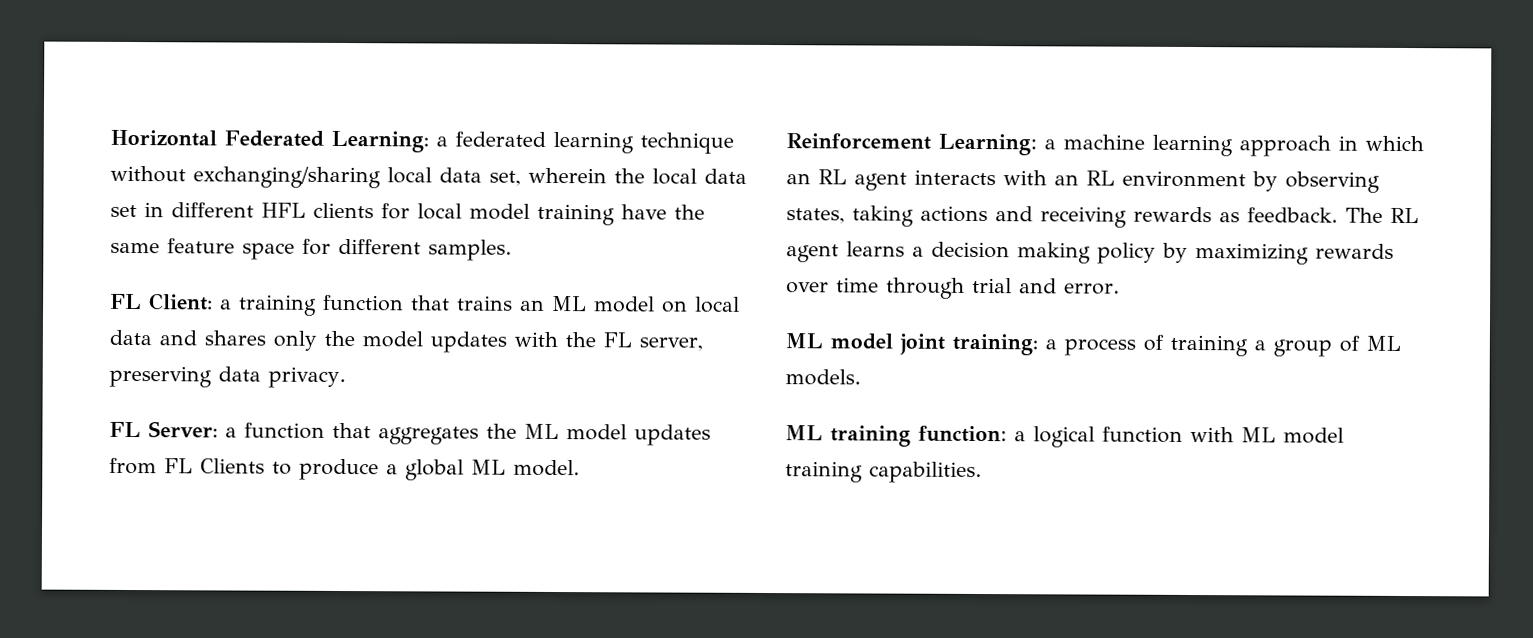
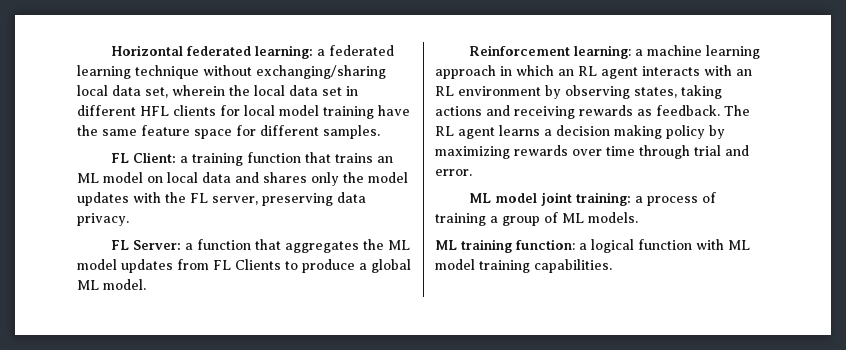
[224,130,429,153] Federated Learning: -> [186,45,313,59] federated learning:
[938,133,1037,156] Learning: -> [573,45,631,59] learning:

